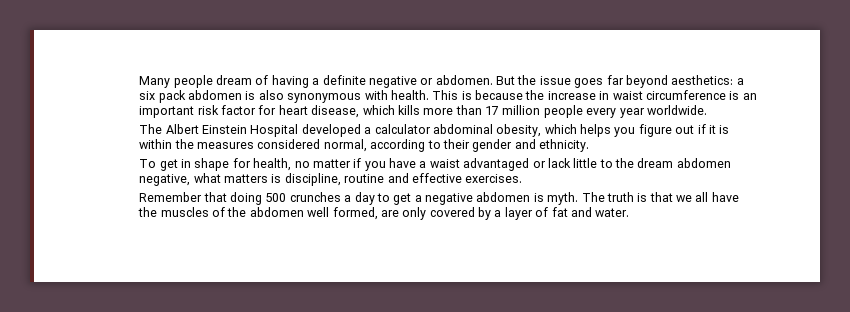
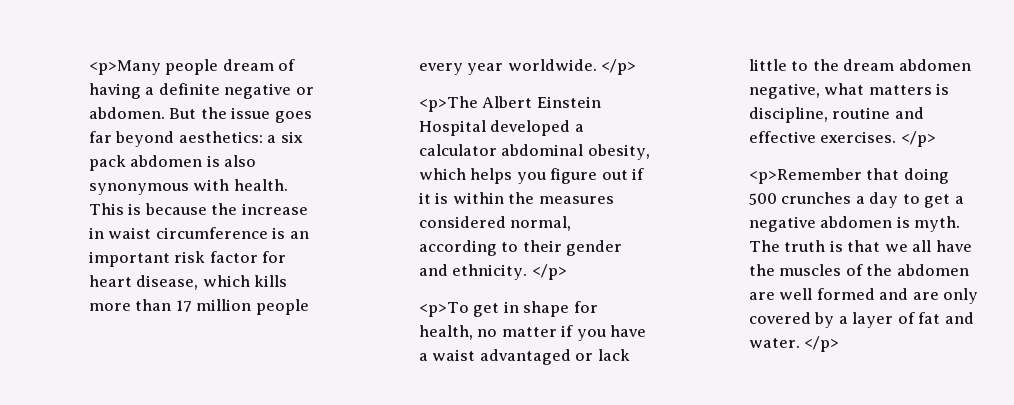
[139,76,171,88] Many -> [88,60,161,75] <p>Many
[139,124,163,134] // The -> [601,59,637,75] [418,96,478,112] </p> // <p>The
[139,159,157,168] // To -> [531,264,567,280] [418,302,469,317] </p> // <p>To
[139,192,203,202] // Remember -> [900,131,936,147] [748,168,862,184] </p> // <p>Remember
[307,207,378,220] well formed, -> [748,288,909,300] are well formed and
(630, 212) none -> [804,336,840,352] </p>

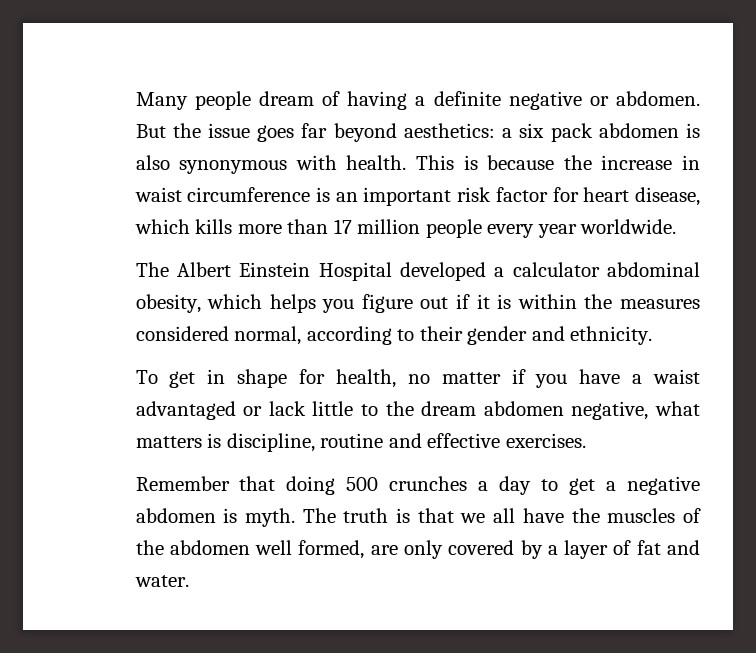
[88,60,161,75] <p>Many -> [135,92,188,110] Many
[601,59,637,75] [418,96,478,112] </p> // <p>The -> [135,262,169,277] // The
[531,264,567,280] [418,302,469,317] </p> // <p>To -> [135,370,158,384] // To
[900,131,936,147] [748,168,862,184] </p> // <p>Remember -> [135,476,230,491] // Remember
[748,288,909,300] are well formed and -> [255,540,365,559] well formed,
[804,336,840,352] </p> -> (189, 581) none

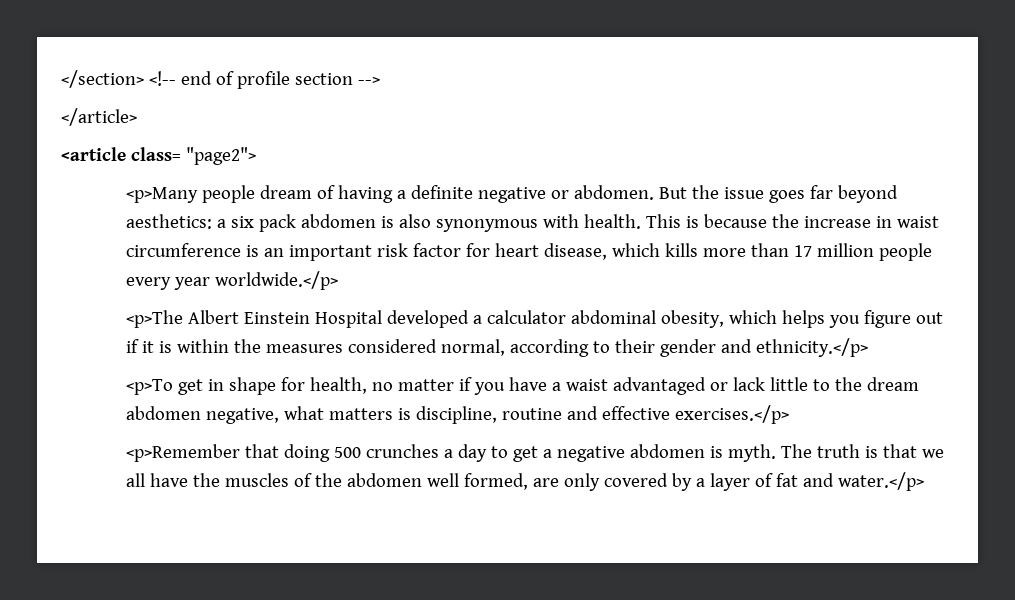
[135,92,188,110] Many -> [61,70,380,89] [61,108,137,126] [61,147,256,165] [126,187,199,203] </section> <!-- end of profile section --> // </article> // <article class= "page2"> // <p>Many
[580,219,677,234] [135,262,169,277] worldwide. // The -> [215,271,339,290] [126,310,184,328] worldwide.</p> // <p>The
[570,326,653,345] [135,370,158,384] ethnicity. // To -> [756,338,869,357] [126,379,174,395] ethnicity.</p> // <p>To
[505,433,586,448] [135,476,230,491] exercises. // Remember -> [675,405,790,424] [126,444,241,462] exercises.</p> // <p>Remember
[134,575,189,587] water. -> [838,472,925,491] water.</p>

